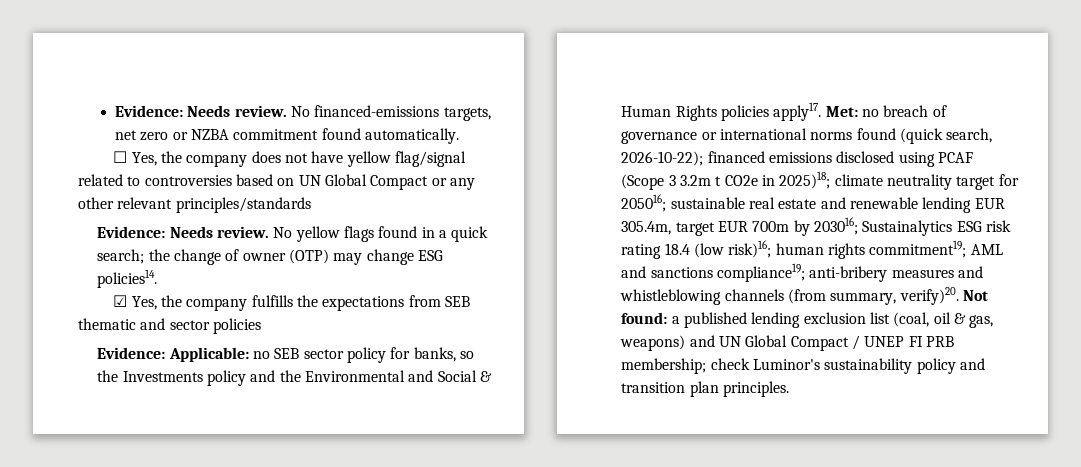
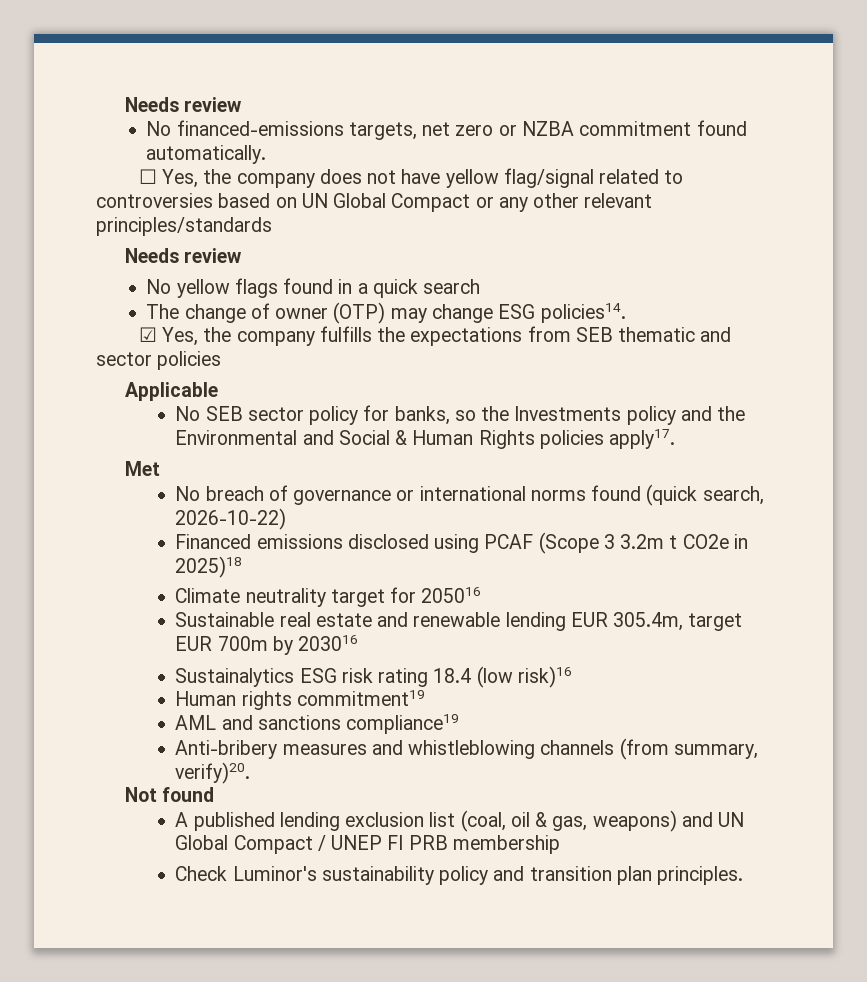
[115,105,287,117] Evidence: Needs review. -> [124,97,242,112] Needs review //
[97,226,270,238] Evidence: Needs review. -> [124,248,242,263] Needs review //
[97,249,170,264] search; the -> [423,279,481,294] [146,304,180,319] search // The
[97,347,271,362] Evidence: Applicable: no -> [124,382,218,401] [175,406,201,421] Applicable // No
[825,106,880,117] Met: no -> [124,461,160,476] [175,486,201,501] // Met // No
[621,151,765,166] 2026-10-22); financed -> [175,508,287,530] [175,534,252,549] 2026-10-22) // Financed
[779,171,883,189] 2025)18; climate -> [175,556,243,578] [175,588,241,603] 2025)18 // Climate
[621,194,745,212] 205016; sustainable -> [421,587,482,603] [175,612,275,627] 205016 // Sustainable
[814,217,859,235] 203016; -> [298,635,359,651] 203016 //
[728,240,967,259] risk)16; human rights commitment19; -> [517,666,572,688] [175,690,425,710] risk)16 // Human rights commitment19 //
[717,263,888,282] compliance19; anti-bribery -> [346,714,460,734] [175,740,278,759] compliance19 // Anti-bribery
[963,290,989,301] [621,312,680,324] Not found: a -> [124,787,215,802] [175,812,189,827] // Not found // A
[621,358,750,374] membership; check -> [452,835,560,854] [175,866,228,881] membership // Check

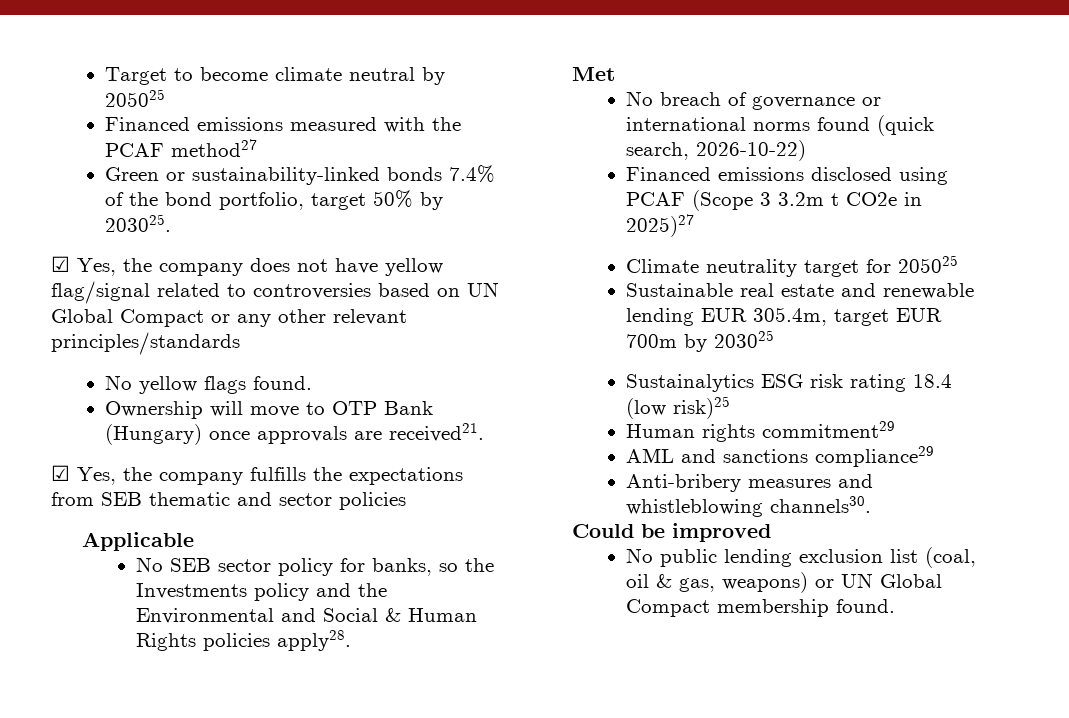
[124,97,242,112] [146,120,747,140] [146,145,267,164] [138,169,157,184] Needs review // No financed-emissions targets, net zero or NZBA commitment found automatically. // ☐ -> [104,67,445,85] [104,89,165,107] [104,117,461,133] [104,139,257,157] [104,165,495,185] [104,190,443,210] [104,214,171,232] [51,256,70,272] Target to become climate neutral by 205025 // Financed emissions measured with the PCAF method27 // Green or sustainability-linked bonds 7.4% of the bond portfolio, target 50% by 203025. // ☑
[124,248,242,263] // Needs review -> (240, 343) none
[283,278,481,298] [146,302,626,324] found in a quick search // The change of owner (OTP) may change ESG policies14. -> [252,376,312,390] [104,401,433,419] [104,423,484,445] found. // Ownership will move to OTP Bank (Hungary) once approvals are received21.
[609,429,676,449] apply17. -> [277,630,352,651] apply28.
[175,556,243,578] 2025)18 -> [626,214,695,237] 2025)27
[421,587,482,603] 205016 -> [898,255,959,273] 205025
[298,635,359,651] 203016 -> [714,330,775,348] 203025
[517,666,572,688] risk)16 -> [673,396,731,419] risk)25
[296,690,425,706] commitment19 -> [762,421,896,438] commitment29
[346,714,460,734] compliance19 -> [815,446,935,467] compliance29
[540,738,758,760] [175,762,251,784] [124,787,215,802] [175,812,275,831] channels (from summary, verify)20. // Not found // A published -> [770,496,872,513] [572,523,772,542] [626,548,718,567] channels30. // Could be improved // No public
[682,812,745,827] [175,835,560,854] [175,866,744,885] and UN Global Compact / UNEP FI PRB membership // Check Luminor's sustainability policy and transition plan principles. -> [815,573,943,588] [626,599,896,617] or UN Global Compact membership found.

